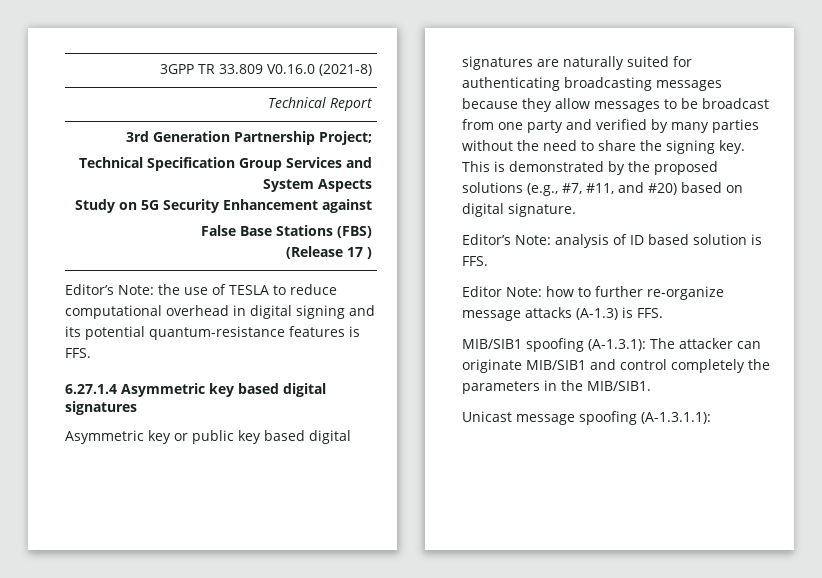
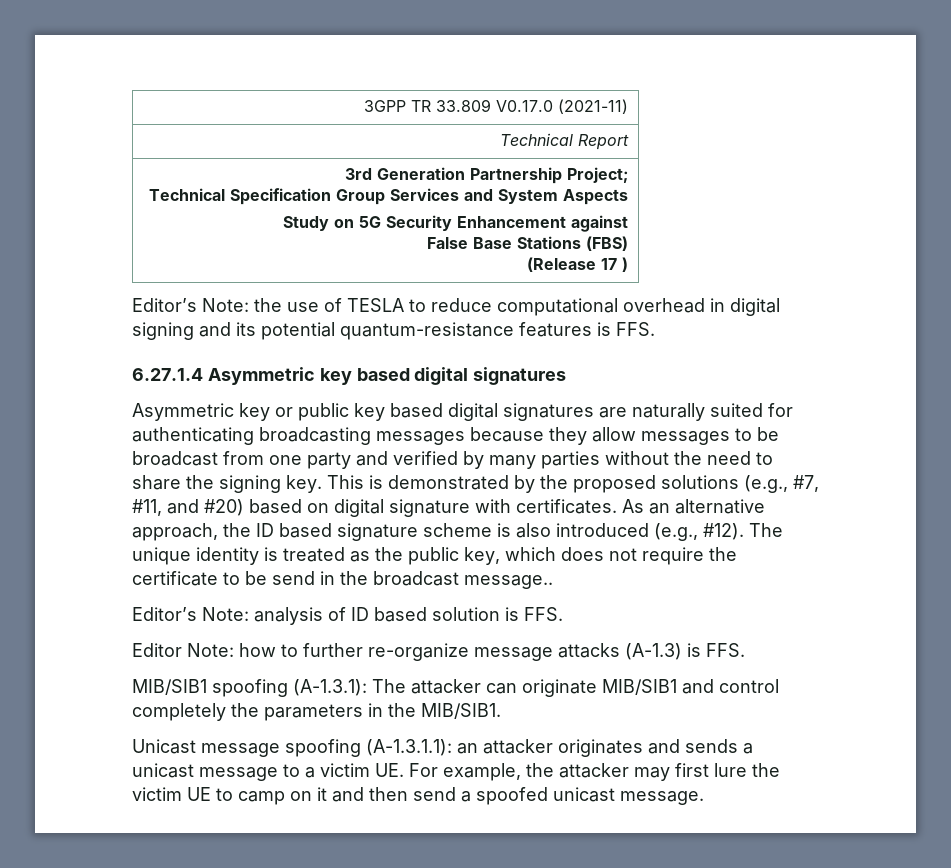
[266,64,372,76] V0.16.0 (2021-8) -> [495,99,628,114] V0.17.0 (2021-11)
[508,203,576,217] signature. -> [389,499,765,517] [132,523,783,541] [132,547,737,565] [132,571,553,589] signature with certificates. As an alternative approach, the ID based signature scheme is also introduced (e.g., #12). The unique identity is treated as the public key, which does not require the certificate to be send in the broadcast message..
(711, 418) none -> [457,739,753,757] [132,763,780,781] [132,787,704,805] an attacker originates and sends a unicast message to a victim UE. For example, the attacker may first lure the victim UE to camp on it and then send a spoofed unicast message.

